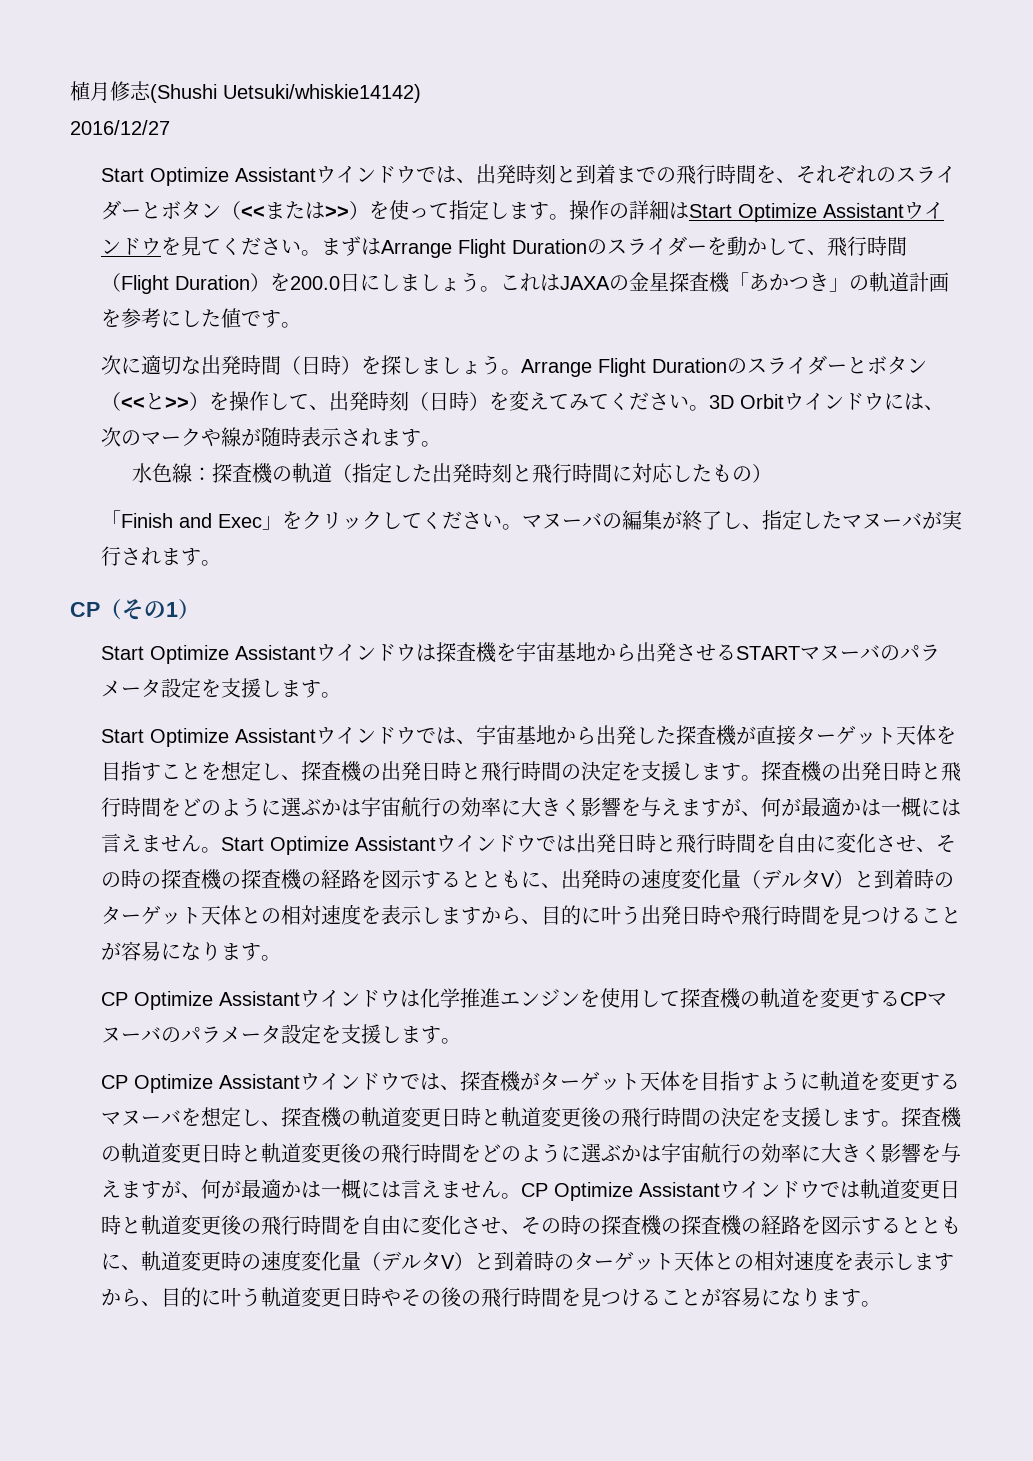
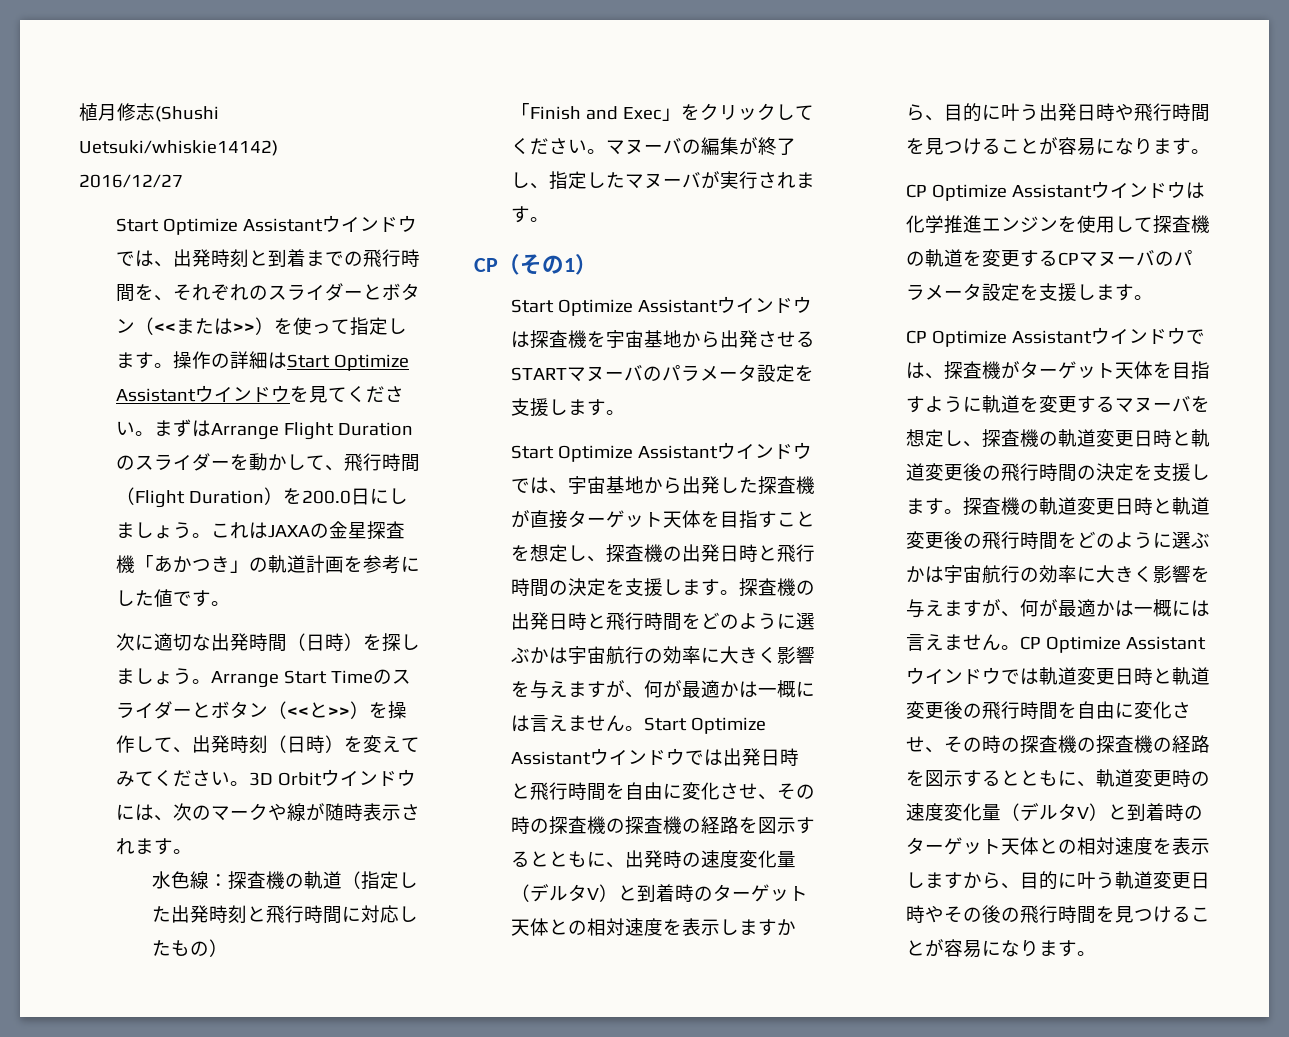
[598,358,728,377] Flight Duration -> [283,670,373,684] Start Time

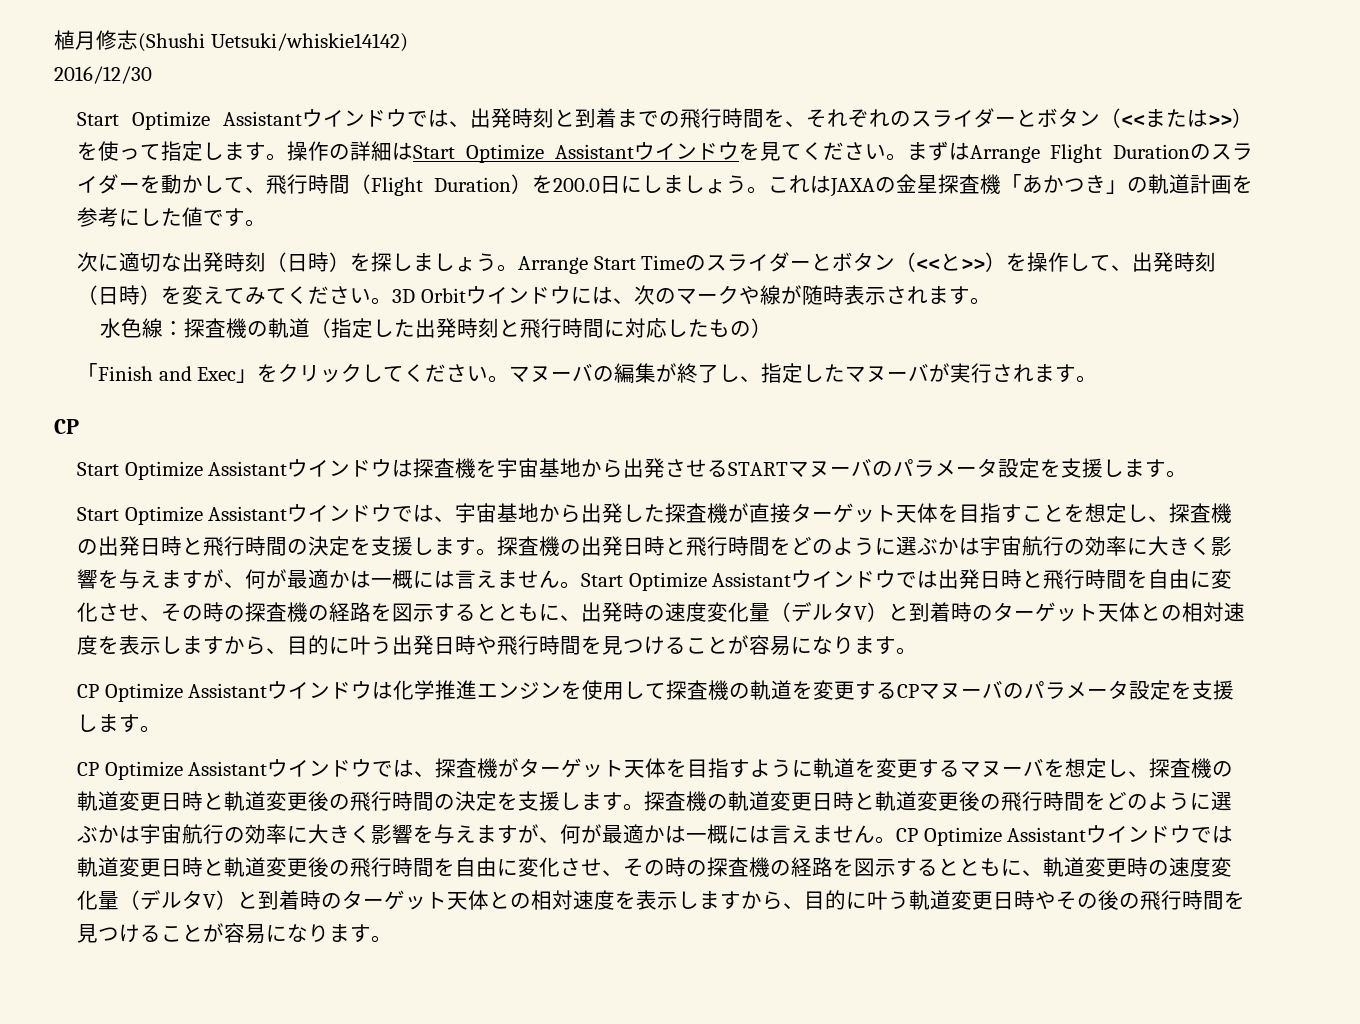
[79,174,183,188] 2016/12/27 -> [54,66,152,84] 2016/12/30
[267,634,287,652] 間 -> [245,252,267,272] 刻
[498,254,597,275] （その1） -> (79, 426) none
[624,816,701,835] 探査機の -> (330, 613) none
[1095,735,1172,754] 探査機の -> (792, 868) none

